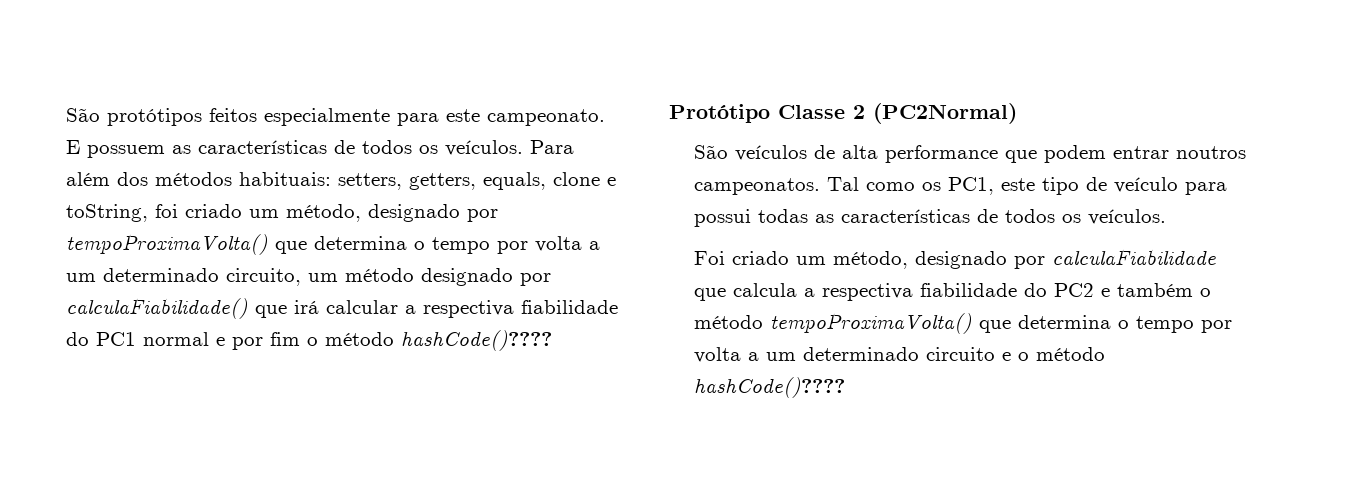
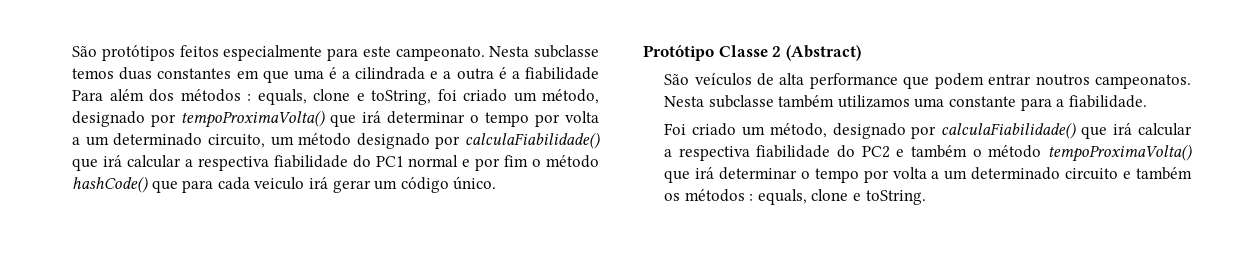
[65,140,523,158] E possuem as características de todos os veículos. -> [489,45,599,58] [72,67,600,83] Nesta subclasse temos duas constantes em que uma é a cilindrada e a outra é a fiabilidade
[238,172,476,190] habituais: setters, getters, -> [247,94,252,101] :
[313,236,407,250] determina -> [362,111,466,124] irá determinar
[400,330,552,351] hashCode()???? -> [72,176,497,193] hashCode() que para cada veiculo irá gerar um código único.
[873,103,1017,124] (PC2Normal) -> [785,45,861,61] (Abstract)
[826,177,1227,195] [693,209,1166,227] Tal como os PC1, este tipo de veículo para possui todas as características de todos os veículos. -> [664,95,1147,111] Nesta subclasse também utilizamos uma constante para a fiabilidade.
[1051,249,1216,265] [693,283,797,301] calculaFiabilidade que calcula -> [941,122,1192,139] calculaFiabilidade() que irá calcular
[1017,315,1111,329] determina -> [695,167,797,180] irá determinar
[1017,347,1105,361] [693,377,845,398] o método hashCode()???? -> [1136,167,1192,180] [664,189,926,205] também os métodos : equals, clone e toString.

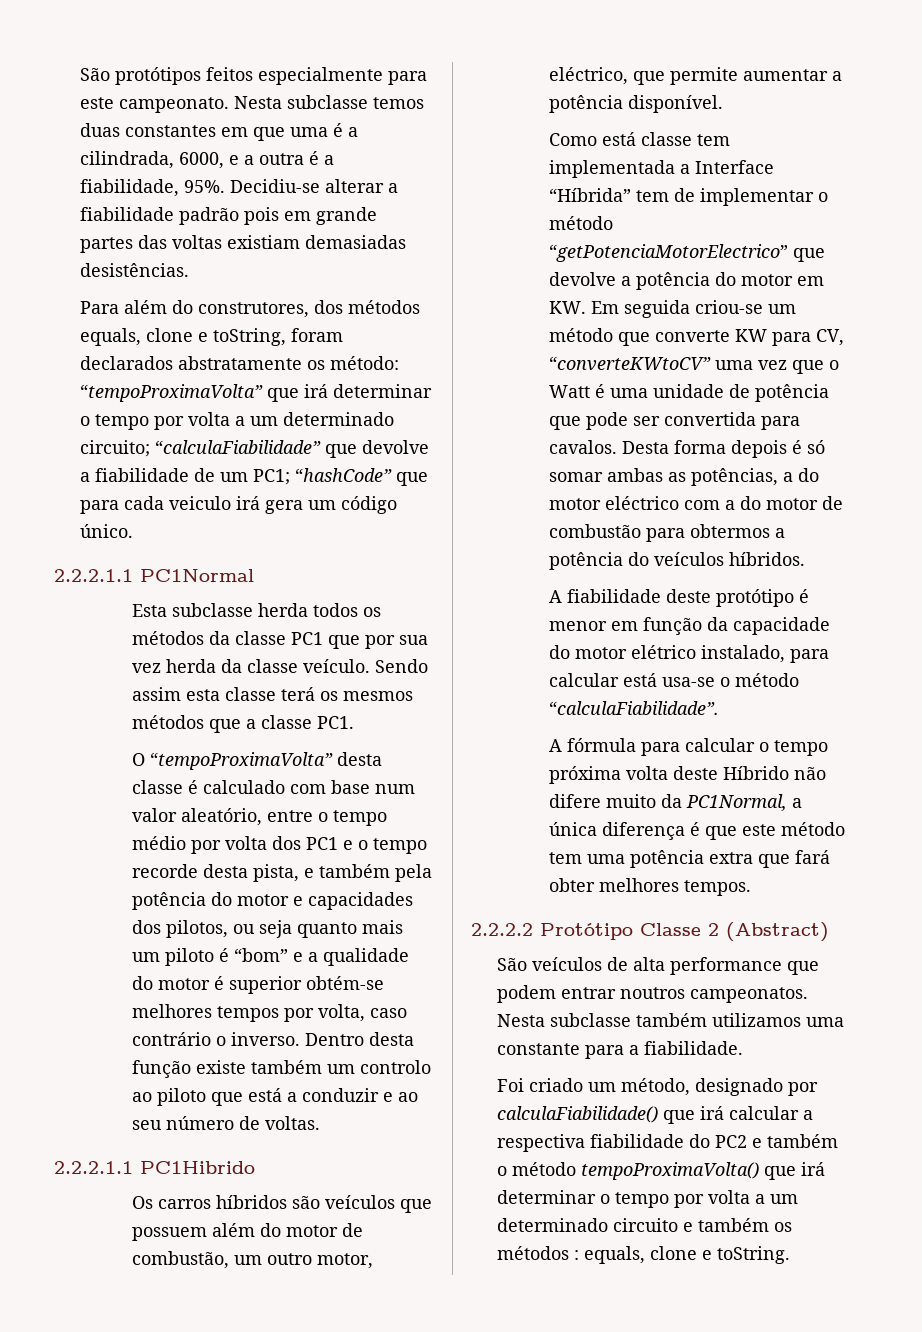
[355,67,426,80] cilindrada -> [79,151,224,169] cilindrada, 6000,
[525,67,600,80] [72,89,144,101] fiabilidade Para além -> [79,179,398,197] [79,207,377,225] [79,235,406,253] [79,263,189,277] [79,300,309,318] fiabilidade, 95%. Decidiu-se alterar a fiabilidade padrão pois em grande partes das voltas existiam demasiadas desistências. // Para além do construtores,
[247,94,252,101] : -> (420, 307) none
[437,89,599,104] [72,110,326,128] foi criado um método, designado por tempoProximaVolta() -> [290,328,343,342] [79,356,399,370] [79,384,263,402] foram declarados abstratamente os método: “tempoProximaVolta”
[207,132,600,149] [72,155,599,171] [72,176,149,193] circuito, um método designado por calculaFiabilidade() que irá calcular a respectiva fiabilidade do PC1 normal e por fim o método hashCode() -> [79,440,429,458] [79,468,392,485] circuito; “calculaFiabilidade” que devolve a fiabilidade de um PC1; “hashCode”
[332,180,371,193] gerar -> [264,500,303,514] gera
(497, 183) none -> [54,569,254,582] [131,603,381,617] [131,631,428,649] [131,659,428,673] [131,687,413,701] [131,715,354,733] [131,752,382,770] [131,780,415,794] [131,808,387,826] [131,836,427,854] [131,864,432,882] [131,892,413,910] [131,920,403,938] [131,948,409,966] [131,976,384,994] [131,1004,407,1022] [131,1032,414,1046] [131,1060,431,1078] [131,1088,418,1106] [131,1116,320,1130] [54,1161,255,1174] [131,1195,432,1213] [131,1223,363,1241] [131,1251,373,1269] [548,67,842,85] [548,95,723,113] [548,132,730,146] [548,160,774,178] [548,188,828,206] [548,216,613,230] [548,244,825,262] [548,272,824,290] [548,300,796,318] [548,328,844,346] [548,356,839,374] [548,384,829,402] [548,412,800,430] [548,440,825,458] [548,468,819,486] [548,496,843,510] [548,524,785,542] [548,552,805,570] [548,589,809,607] [548,617,830,635] [548,645,829,663] [548,673,799,687] [548,701,719,715] [548,738,828,756] [548,766,826,784] [548,794,802,811] [548,822,845,840] [548,850,830,868] [548,878,751,896] [471,923,533,936] 2.2.2.1.1 PC1Normal // Esta subclasse herda todos os métodos da classe PC1 que por sua vez herda da classe veículo. Sendo assim esta classe terá os mesmos métodos que a classe PC1. // O “tempoProximaVolta” desta classe é calculado com base num valor aleatório, entre o tempo médio por volta dos PC1 e o tempo recorde desta pista, e também pela potência do motor e capacidades dos pilotos, ou seja quanto mais um piloto é “bom” e a qualidade do motor é superior obtém-se melhores tempos por volta, caso contrário o inverso. Dentro desta função existe também um controlo ao piloto que está a conduzir e ao seu número de voltas. // 2.2.2.1.1 PC1Hibrido // Os carros híbridos são veículos que possuem além do motor de combustão, um outro motor, eléctrico, que permite aumentar a potência disponível. // Como está classe tem implementada a Interface “Híbrida” tem de implementar o método “getPotenciaMotorElectrico” que devolve a potência do motor em KW. Em seguida criou-se um método que converte KW para CV, “converteKWtoCV” uma vez que o Watt é uma unidade de potência que pode ser convertida para cavalos. Desta forma depois é só somar ambas as potências, a do motor eléctrico com a do motor de combustão para obtermos a potência do veículos híbridos. // A fiabilidade deste protótipo é menor em função da capacidade do motor elétrico instalado, para calcular está usa-se o método “calculaFiabilidade”. // A fórmula para calcular o tempo próxima volta deste Híbrido não difere muito da PC1Normal, a única diferença é que este método tem uma potência extra que fará obter melhores tempos. // 2.2.2.2

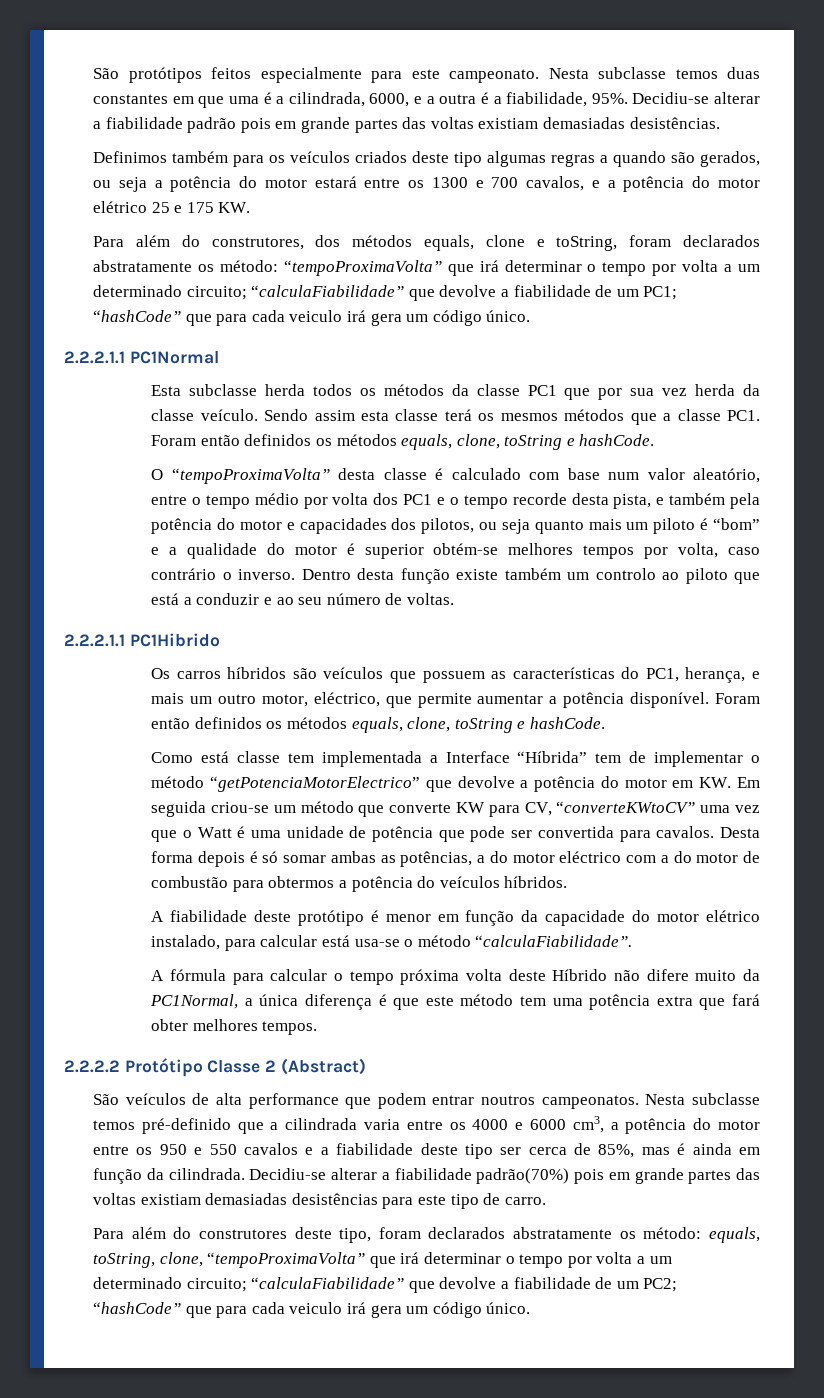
(189, 270) none -> [93,151,761,167] [93,176,760,192] [93,201,251,213] // Definimos também para os veículos criados deste tipo algumas regras a quando são gerados, ou seja a potência do motor estará entre os 1300 e 700 cavalos, e a potência do motor elétrico 25 e 175 KW.
(354, 722) none -> [151,434,655,450] Foram então definidos os métodos equals, clone, toString e hashCode.
[211,1223,363,1237] [131,1251,229,1269] além do motor de combustão, -> [491,667,760,683] [151,693,185,704] as características do PC1, herança, e mais
(723, 104) none -> [714,693,760,704] [151,717,605,733] Foram então definidos os métodos equals, clone, toString e hashCode.
[635,1013,844,1027] [496,1041,743,1059] [496,1078,818,1096] [496,1106,813,1124] [496,1134,838,1152] [496,1162,759,1180] também utilizamos uma constante para a fiabilidade. // Foi criado um método, designado por calculaFiabilidade() que irá calcular a respectiva fiabilidade do PC2 e também o método tempoProximaVolta() -> [93,1116,760,1134] [93,1143,761,1159] [93,1168,760,1184] [93,1193,546,1209] [93,1227,760,1243] [93,1252,366,1268] temos pré-definido que a cilindrada varia entre os 4000 e 6000 cm3, a potência do motor entre os 950 e 550 cavalos e a fiabilidade deste tipo ser cerca de 85%, mas é ainda em função da cilindrada. Decidiu-se alterar a fiabilidade padrão(70%) pois em grande partes das voltas existiam demasiadas desistências para este tipo de carro. // Para além do construtores deste tipo, foram declarados abstratamente os método: equals, toString, clone, “tempoProximaVolta”
[612,1218,792,1232] [496,1246,790,1264] circuito e também os métodos : equals, clone e toString. -> [186,1277,678,1293] [93,1302,531,1318] circuito; “calculaFiabilidade” que devolve a fiabilidade de um PC2; “hashCode” que para cada veiculo irá gera um código único.

